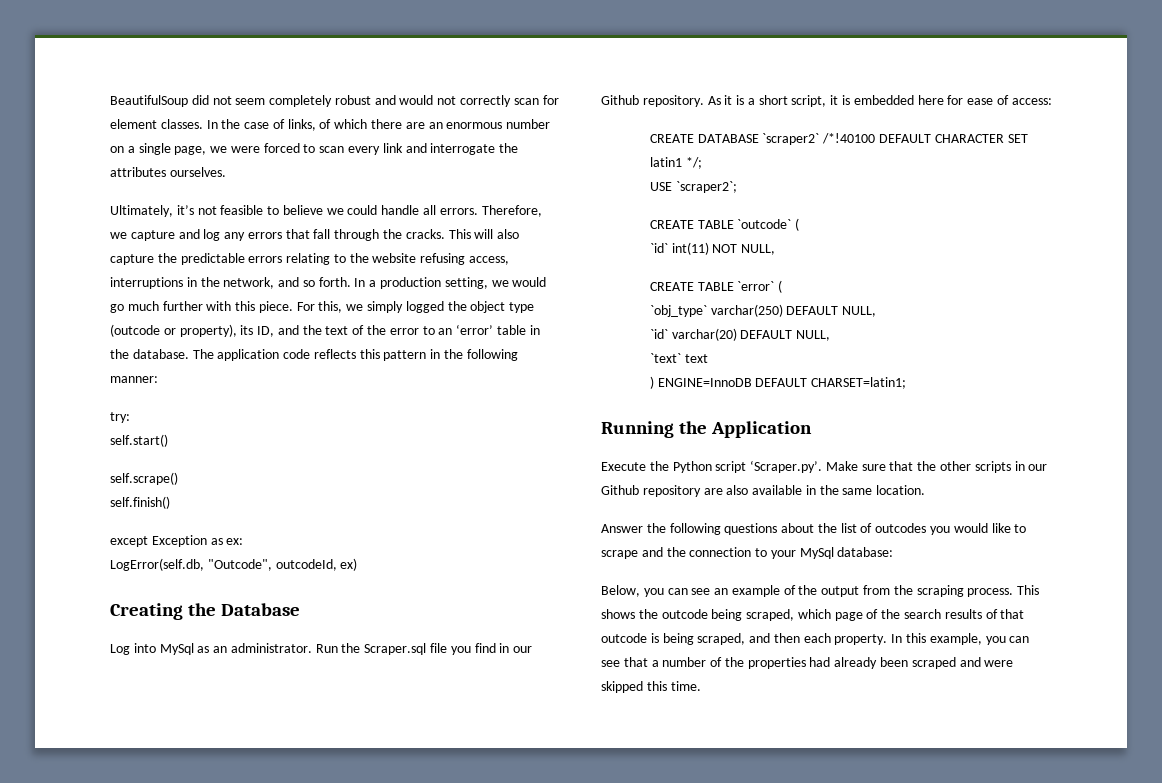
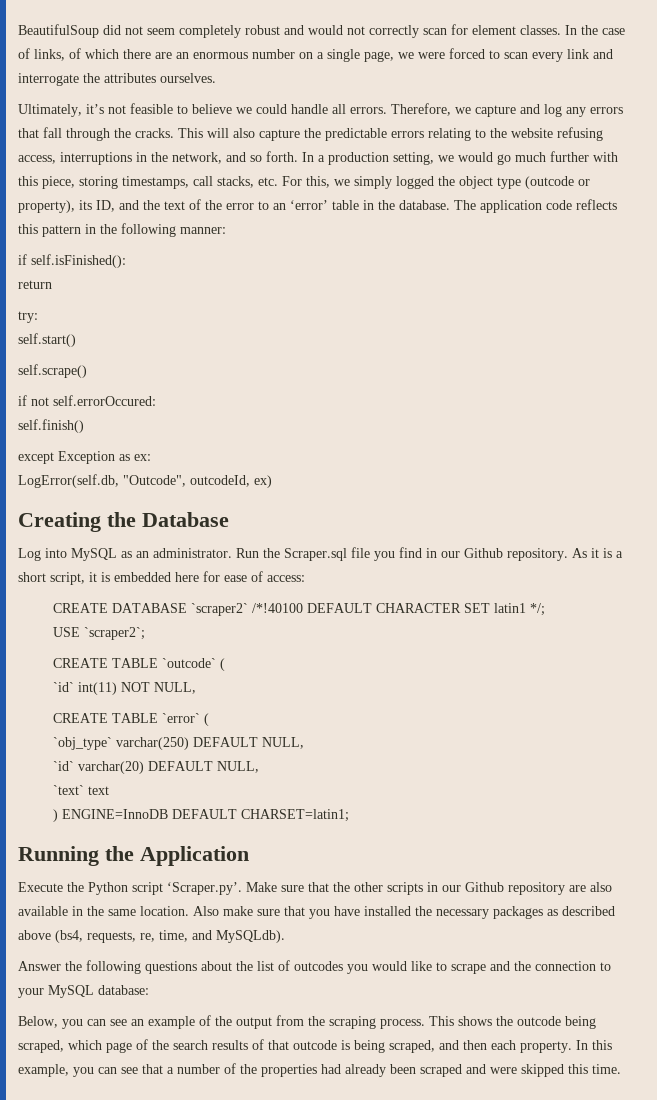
[258,301,293,313] piece. -> [42,176,278,189] piece, storing timestamps, call stacks, etc.
(158, 379) none -> [18,254,126,268] [18,280,52,289] // if self.isFinished(): // return
(178, 478) none -> [18,395,156,406] // if not self.errorOccured:
[159,643,194,655] MySql -> [71,548,117,561] MySQL
(926, 490) none -> [193,906,615,919] [18,930,285,943] Also make sure that you have installed the necessary packages as described above (bs4, requests, re, time, and MySQLdb).
[799,547,834,559] MySql -> [48,985,94,998] MySQL

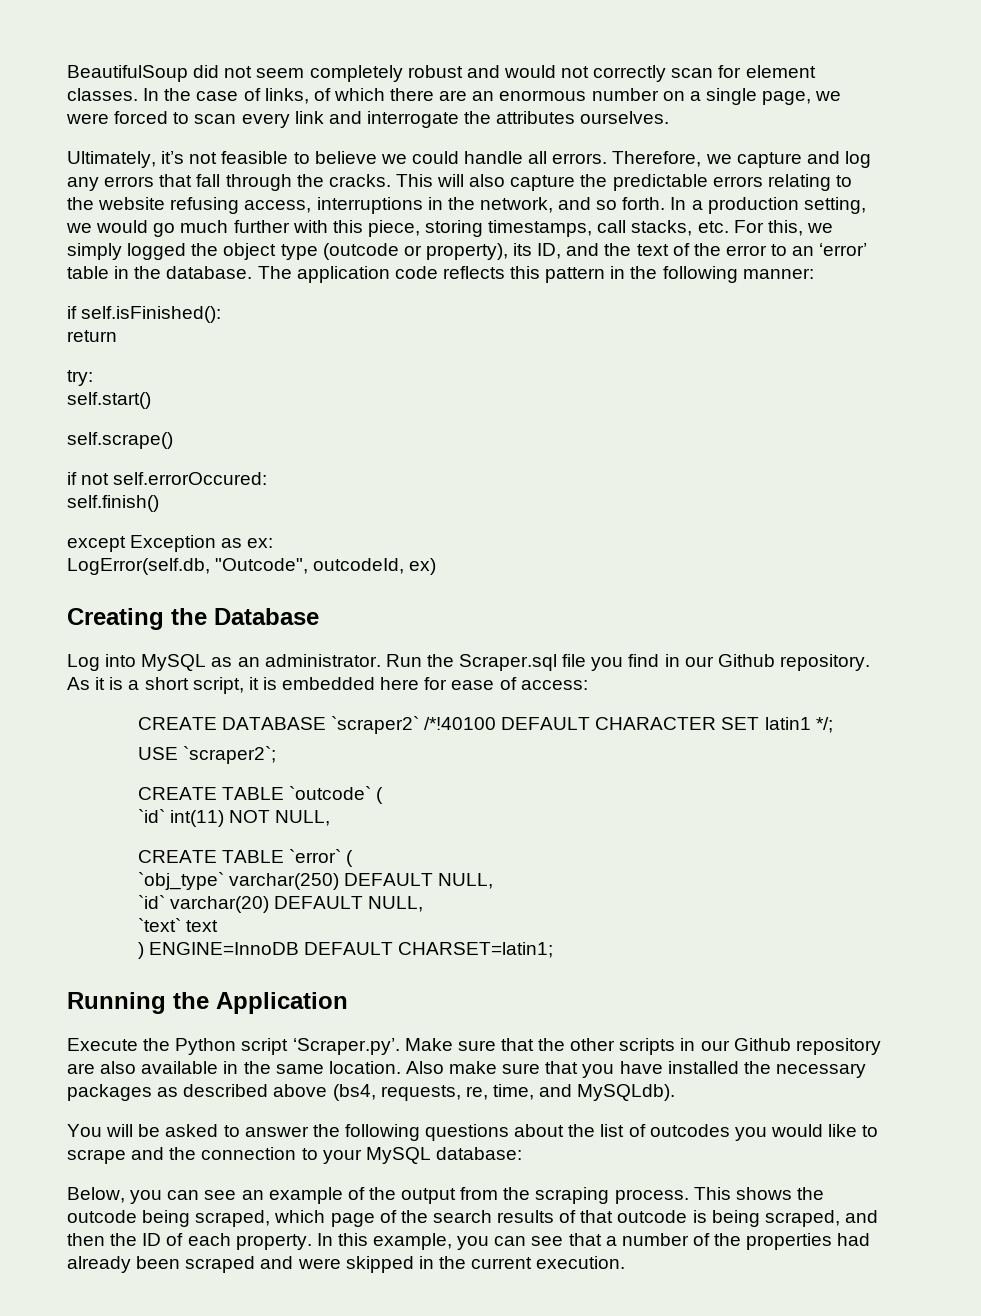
[18,961,61,971] Answer -> [67,1124,309,1137] You will be asked to answer
(487, 1045) none -> [110,1233,184,1246] the ID of
[568,1064,621,1074] this time. -> [418,1256,626,1269] in the current execution.

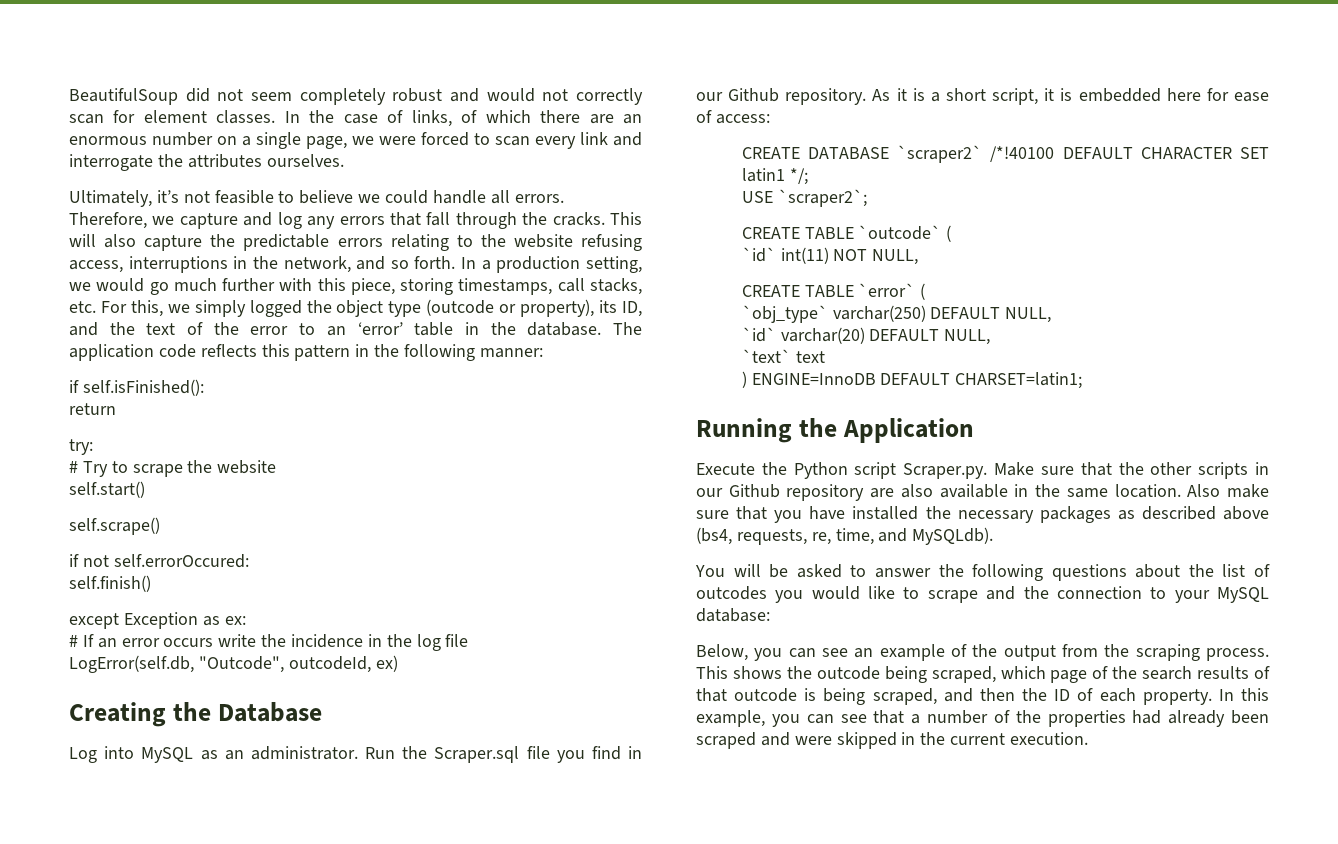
(93, 378) none -> [69,460,277,477] // # Try to scrape the website
(274, 543) none -> [69,634,469,651] // # If an error occurs write the incidence in the log file
[292,1038,400,1055] ‘Scraper.py’. -> [903,463,988,479] Scraper.py.

